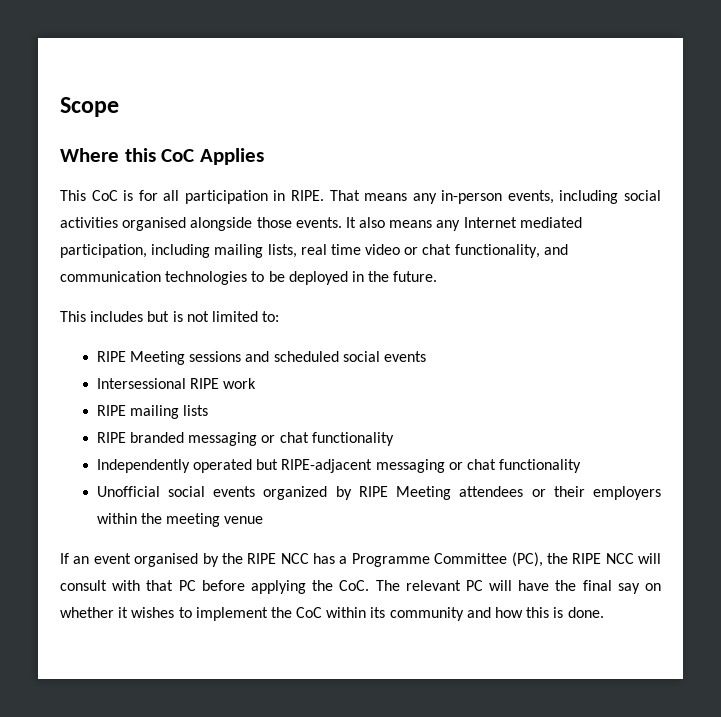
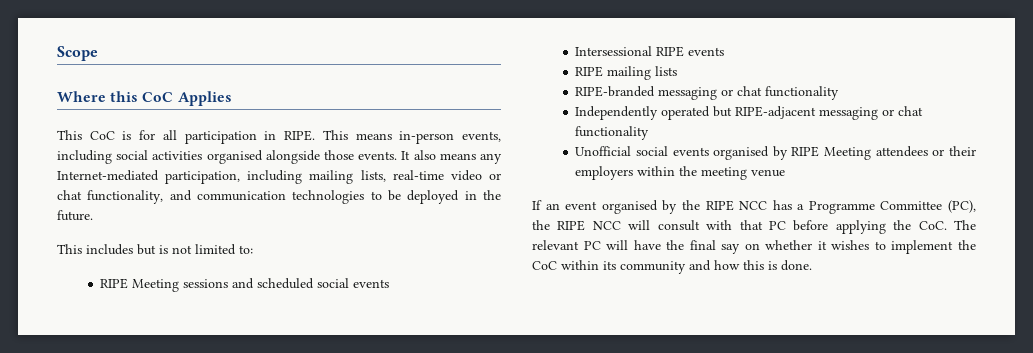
[329,190,437,204] That means any -> [322,130,392,140] This means
[463,217,582,228] Internet mediated -> [57,170,159,181] Internet-mediated
[300,244,361,255] real time -> [392,170,444,180] real-time
[223,378,257,389] work -> [688,47,725,56] events
[96,432,185,443] RIPE branded -> [575,86,656,97] RIPE-branded
[263,486,328,500] organized -> [713,146,770,160] organised

